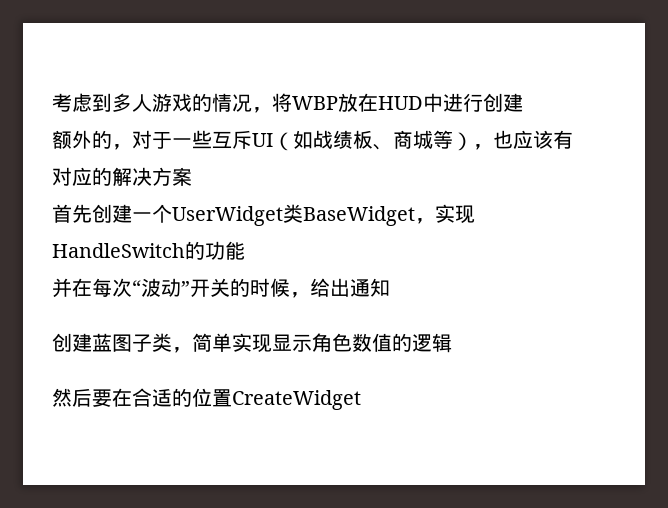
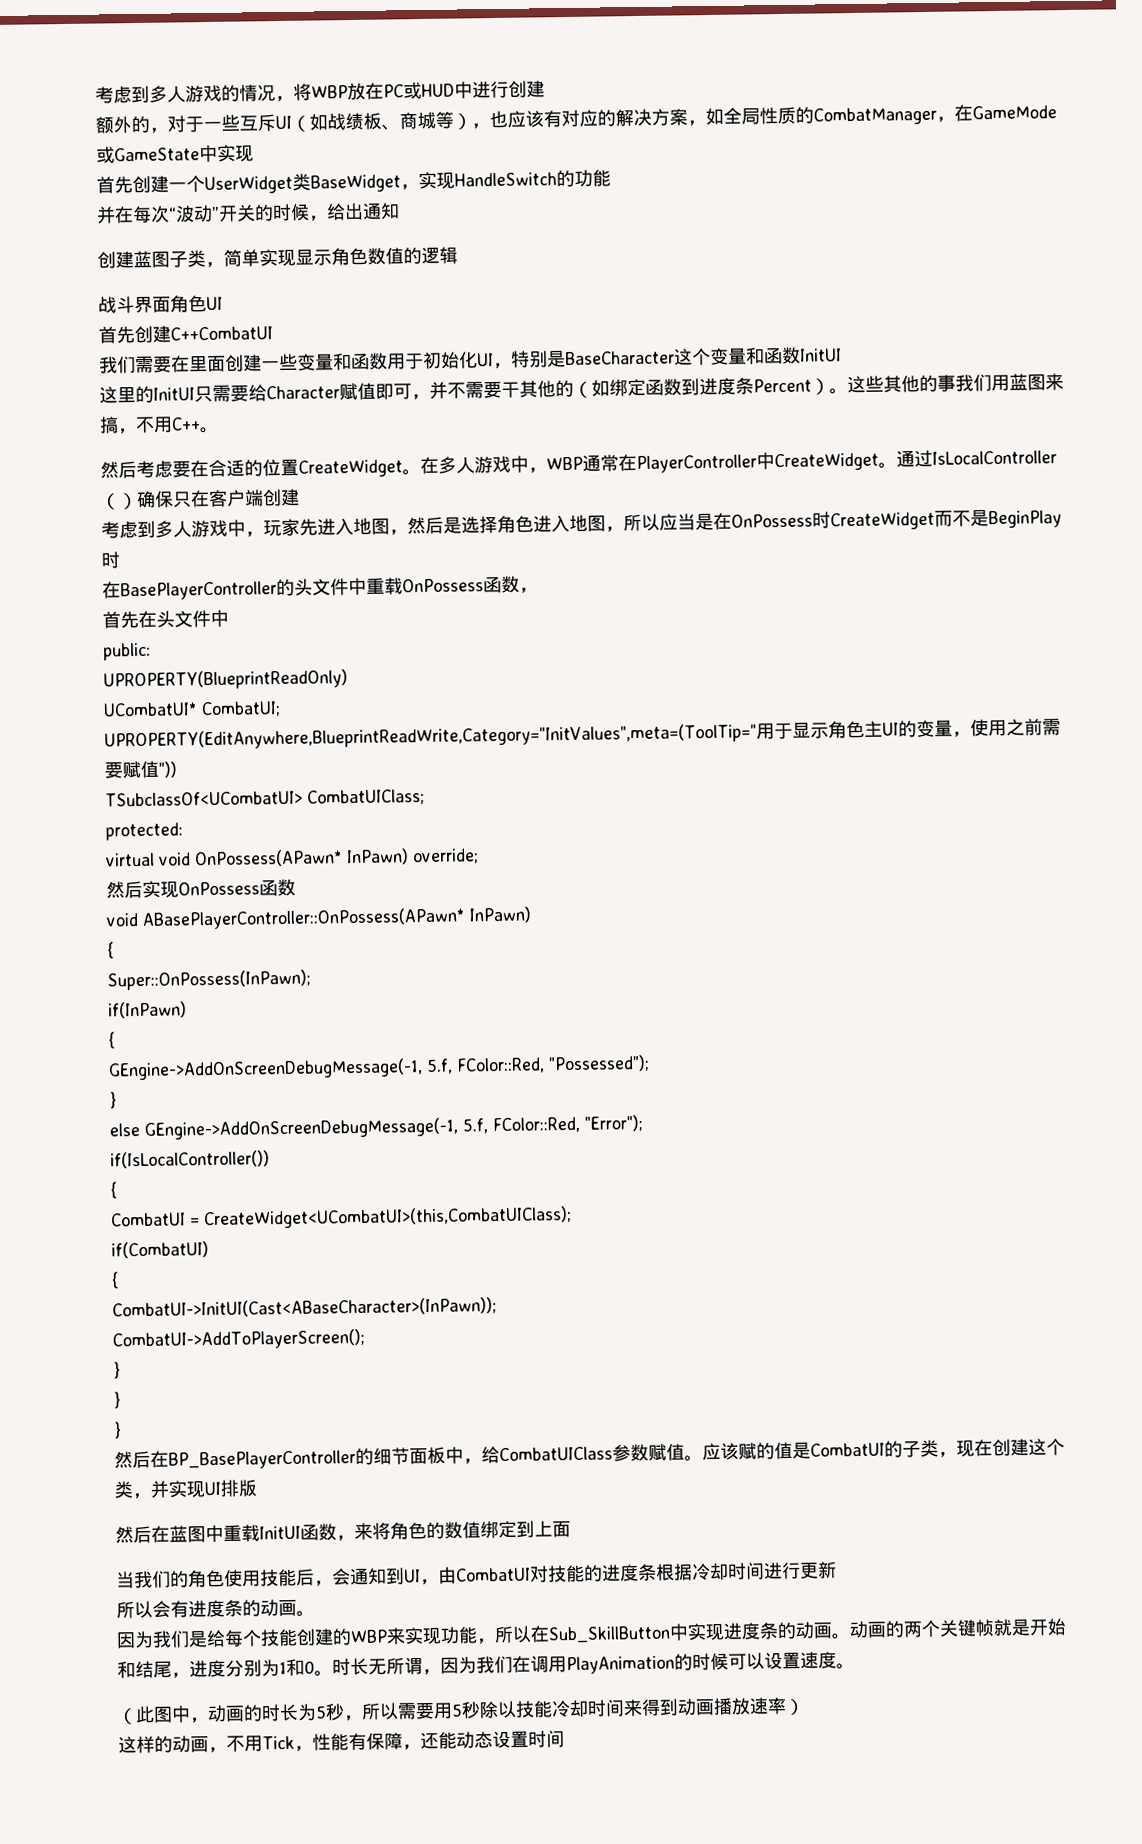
(378, 102) none -> [383,82,422,100] PC或
(192, 176) none -> [687,104,1057,127] [96,144,254,164] ，如全局性质的CombatManager，在GameMode或GameState中实现
[52,388,92,407] // 然后 -> [98,295,223,314] [98,325,273,344] [99,346,842,374] [99,373,1064,404] [99,416,219,435] [100,460,173,479] // 战斗界面角色UI // 首先创建C++CombatUI // 我们需要在里面创建一些变量和函数用于初始化UI，特别是BaseCharacter这个变量和函数InitUI // 这里的InitUI只需要给Character赋值即可，并不需要干其他的（如绑定函数到进度条Percent）。这些其他的事我们用蓝图来搞，不用C++。 // 然后考虑
(361, 400) none -> [402,449,1057,476] [100,488,300,510] [101,509,1062,539] [101,551,121,569] [102,575,538,601] [102,609,229,629] [103,642,151,661] [103,669,348,691] [103,701,281,718] [104,718,1061,751] [104,760,177,779] [105,789,425,807] [105,822,183,841] [105,848,479,868] [106,878,296,899] [106,906,532,930] [107,941,114,959] [107,969,311,991] [108,1001,187,1019] [108,1031,115,1049] [108,1054,650,1081] [109,1091,117,1109] [109,1115,643,1140] [110,1150,270,1169] [110,1181,117,1199] [111,1206,572,1230] [111,1241,209,1259] [111,1271,119,1289] [112,1297,497,1319] [112,1328,365,1351] [113,1361,121,1379] [113,1391,121,1409] [113,1421,122,1439] [114,1438,1065,1470] [114,1479,257,1500] [115,1520,571,1544] [116,1561,837,1589] [116,1599,315,1619] [116,1618,1067,1649] [117,1651,855,1679] [117,1697,805,1725] [118,1730,565,1754] 。在多人游戏中，WBP通常在PlayerController中CreateWidget。通过IsLocalController（）确保只在客户端创建 // 考虑到多人游戏中，玩家先进入地图，然后是选择角色进入地图，所以应当是在OnPossess时CreateWidget而不是BeginPlay时 // 在BasePlayerController的头文件中重载OnPossess函数， // 首先在头文件中 // public: // UPROPERTY(BlueprintReadOnly) // UCombatUI* CombatUI; // UPROPERTY(EditAnywhere,BlueprintReadWrite,Category="InitValues",meta=(ToolTip="用于显示角色主UI的变量，使用之前需要赋值")) // TSubclassOf<UCombatUI> CombatUIClass; // protected: // virtual void OnPossess(APawn* InPawn) override; // 然后实现OnPossess函数 // void ABasePlayerController::OnPossess(APawn* InPawn) // { // Super::OnPossess(InPawn); // if(InPawn) // { // GEngine->AddOnScreenDebugMessage(-1, 5.f, FColor::Red, "Possessed"); // } // else GEngine->AddOnScreenDebugMessage(-1, 5.f, FColor::Red, "Error"); // if(IsLocalController()) // { // CombatUI = CreateWidget<UCombatUI>(this,CombatUIClass); // if(CombatUI) // { // CombatUI->InitUI(Cast<ABaseCharacter>(InPawn)); // CombatUI->AddToPlayerScreen(); // } // } // } // 然后在BP_BasePlayerController的细节面板中，给CombatUIClass参数赋值。应该赋的值是CombatUI的子类，现在创建这个类，并实现UI排版 // 然后在蓝图中重载InitUI函数，来将角色的数值绑定到上面 // 当我们的角色使用技能后，会通知到UI，由CombatUI对技能的进度条根据冷却时间进行更新 // 所以会有进度条的动画。 // 因为我们是给每个技能创建的WBP来实现功能，所以在Sub_SkillButton中实现进度条的动画。动画的两个关键帧就是开始和结尾，进度分别为1和0。时长无所谓，因为我们在调用PlayAnimation的时候可以设置速度。 // （此图中，动画的时长为5秒，所以需要用5秒除以技能冷却时间来得到动画播放速率） // 这样的动画，不用Tick，性能有保障，还能动态设置时间

